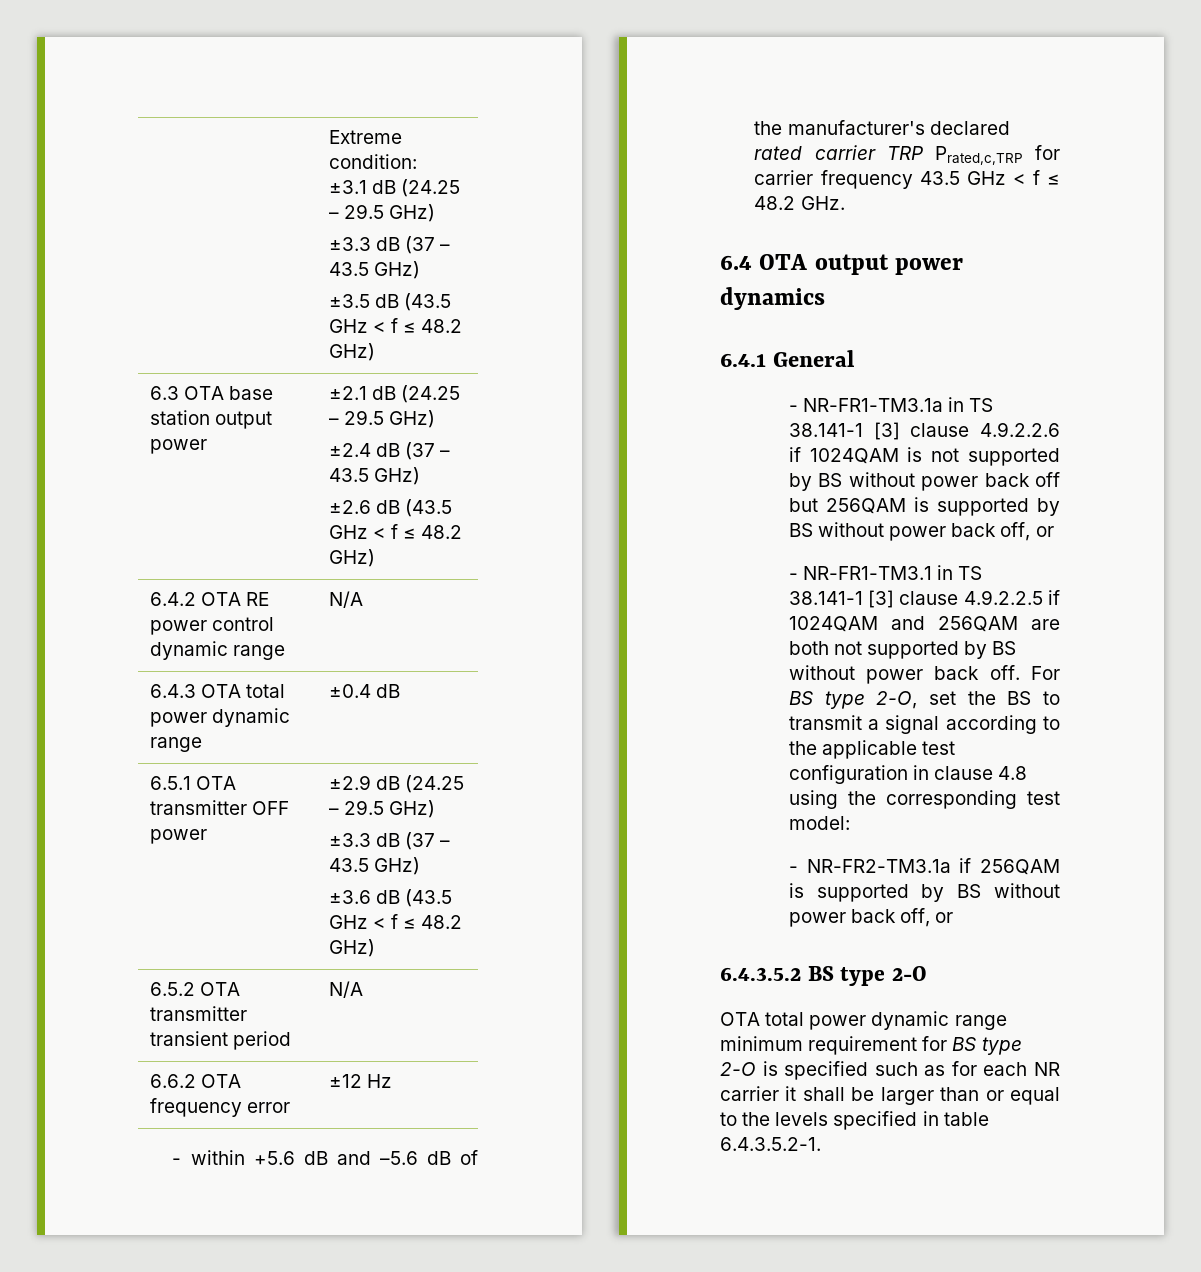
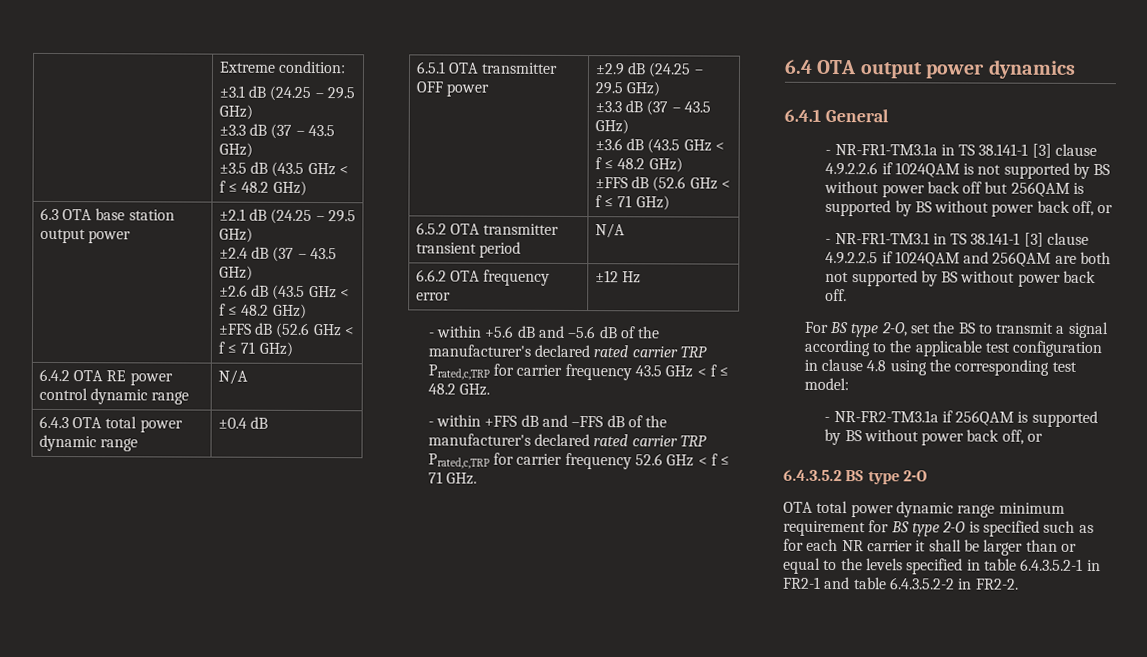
(375, 558) none -> [217,322,355,338] [217,341,293,357] // ±FFS dB (52.6 GHz < f ≤ 71 GHz)
(375, 948) none -> [594,176,731,192] [594,195,670,211] // ±FFS dB (52.6 GHz < f ≤ 71 GHz)
(845, 203) none -> [427,414,668,428] [427,433,707,447] [427,452,731,470] [427,471,477,485] // - within +FFS dB and –FFS dB of the manufacturer's declared rated carrier TRP Prated,c,TRP for carrier frequency 52.6 GHz < f ≤ 71 GHz.
(1020, 672) none -> (848, 295) //
[720,1137,821,1151] 6.4.3.5.2-1. -> [1020,558,1101,572] [783,576,1019,590] 6.4.3.5.2-1 in FR2-1 and table 6.4.3.5.2-2 in FR2-2.

